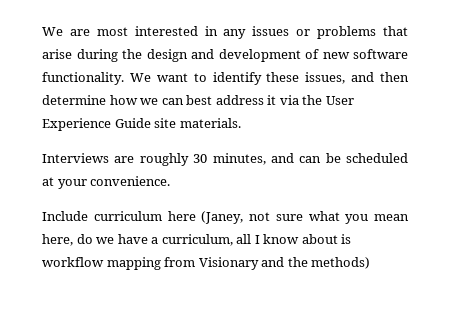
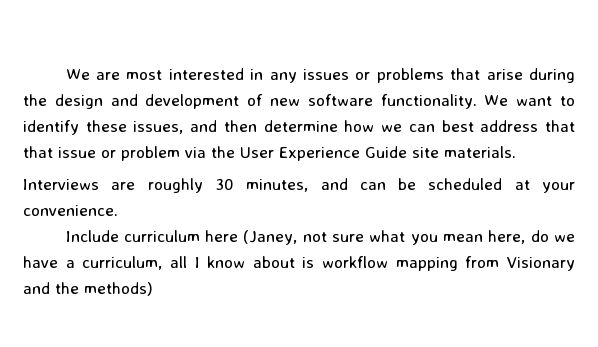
[267,95,277,105] it -> [545,120,576,132] [23,146,180,161] that that issue or problem

